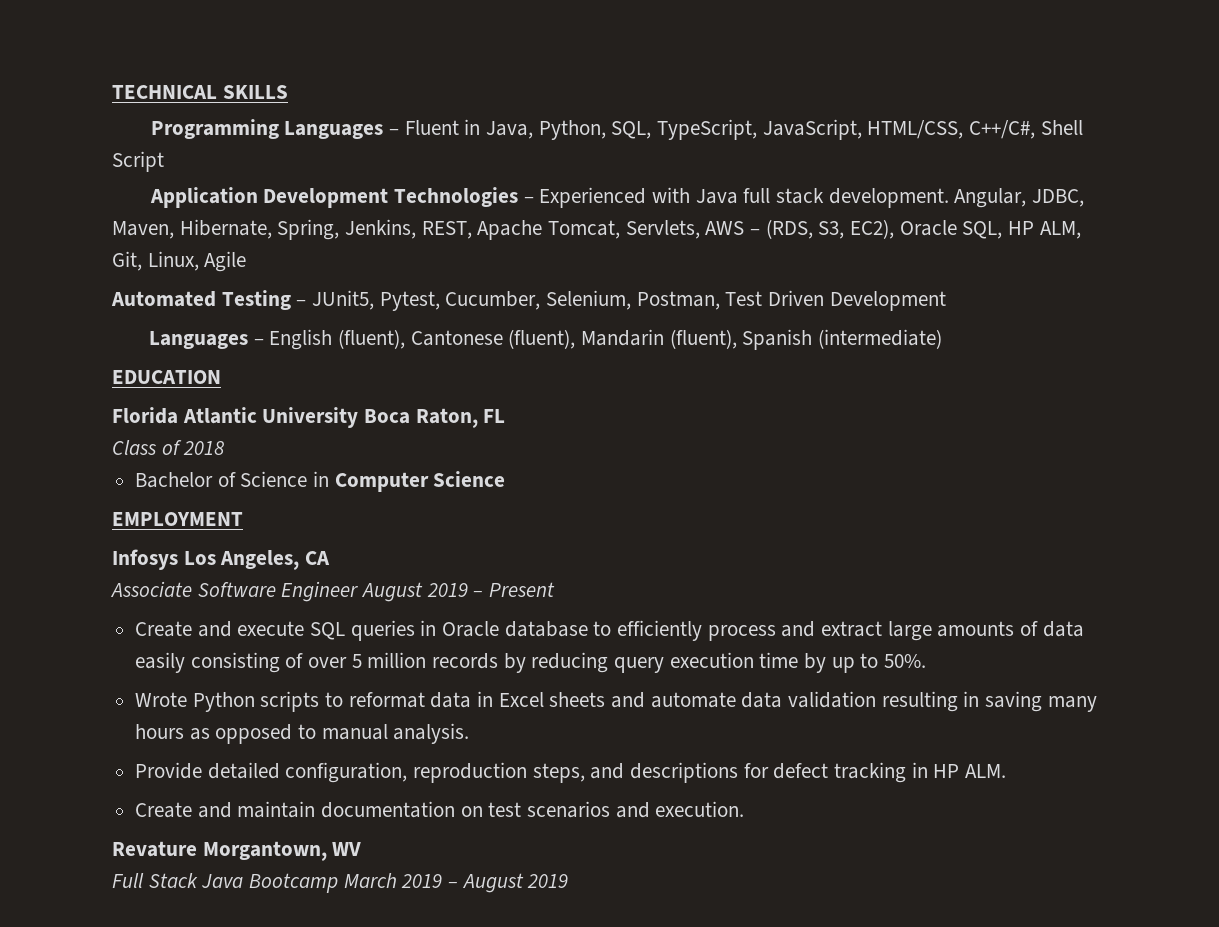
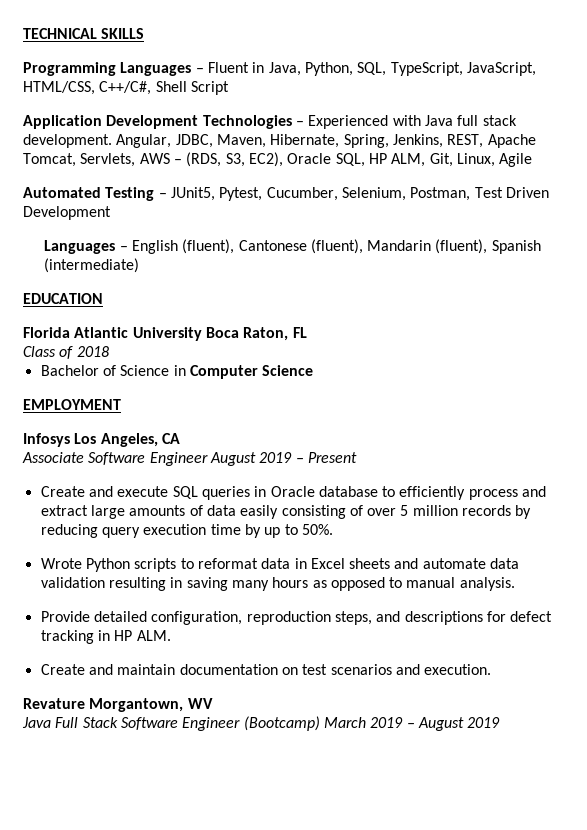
(362, 849) none -> [22,717,51,728] Java
[201,873,339,893] Java Bootcamp -> [120,716,320,731] Software Engineer (Bootcamp)

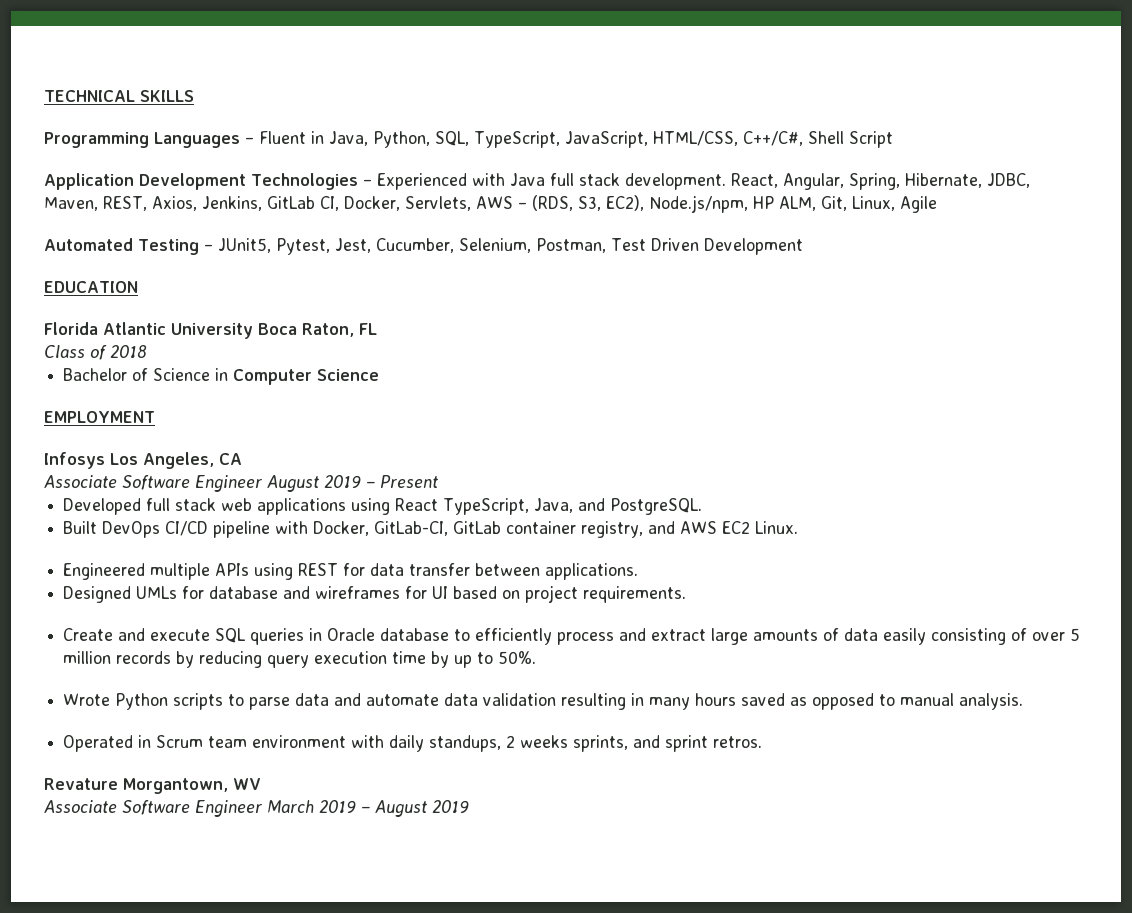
[116,134,536,148] [23,153,76,167] Angular, JDBC, Maven, Hibernate, Spring, Jenkins, REST, Apache Tomcat, -> [730,173,1030,190] [44,196,400,211] React, Angular, Spring, Hibernate, JDBC, Maven, REST, Axios, Jenkins, GitLab CI, Docker,
[287,153,365,167] Oracle SQL, -> [649,195,748,213] Node.js/npm,
(263, 194) none -> [334,238,371,253] Jest,
[44,239,541,254] [44,258,140,273] // Languages – English (fluent), Cantonese (fluent), Mandarin (fluent), Spanish (intermediate) -> (803, 246) none
(357, 457) none -> [63,498,703,515] [63,521,799,538] [63,563,639,580] [63,585,687,603] // Developed full stack web applications using React TypeScript, Java, and PostgreSQL. // Built DevOps CI/CD pipeline with Docker, GitLab-CI, GitLab container registry, and AWS EC2 Linux. // Engineered multiple APIs using REST for data transfer between applications. // Designed UMLs for database and wireframes for UI based on project requirements.
[197,558,391,569] reformat data in Excel sheets -> [249,693,330,710] parse data
[186,577,228,591] saving -> (645, 699) none
(309, 582) none -> [741,693,786,706] saved
[40,611,553,625] [40,630,171,644] [40,664,492,675] Provide detailed configuration, reproduction steps, and descriptions for defect tracking in HP ALM. // Create and maintain documentation on test scenarios and execution. -> [63,735,763,752] Operated in Scrum team environment with daily standups, 2 weeks sprints, and sprint retros.
[22,716,320,731] Java Full Stack Software Engineer (Bootcamp) -> [44,800,262,817] Associate Software Engineer

